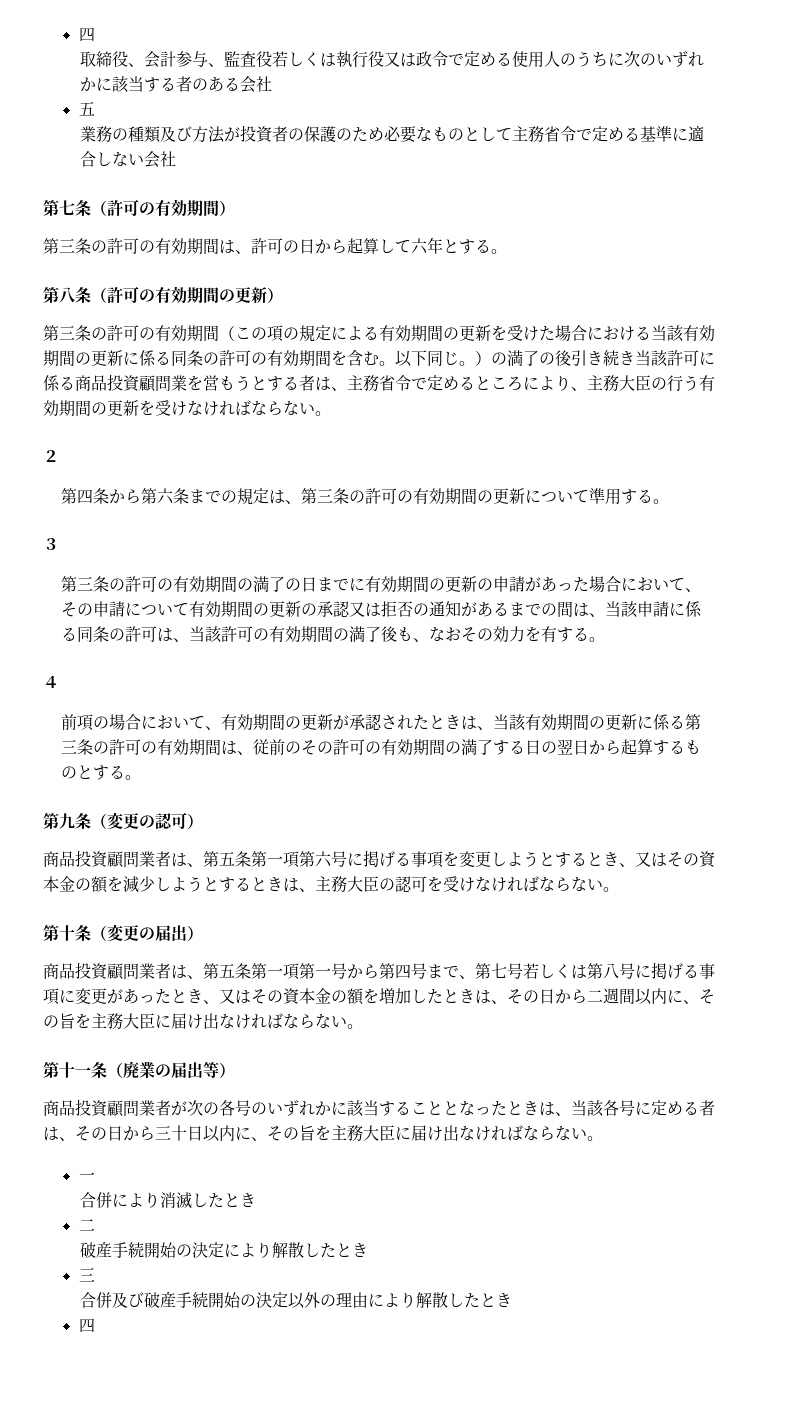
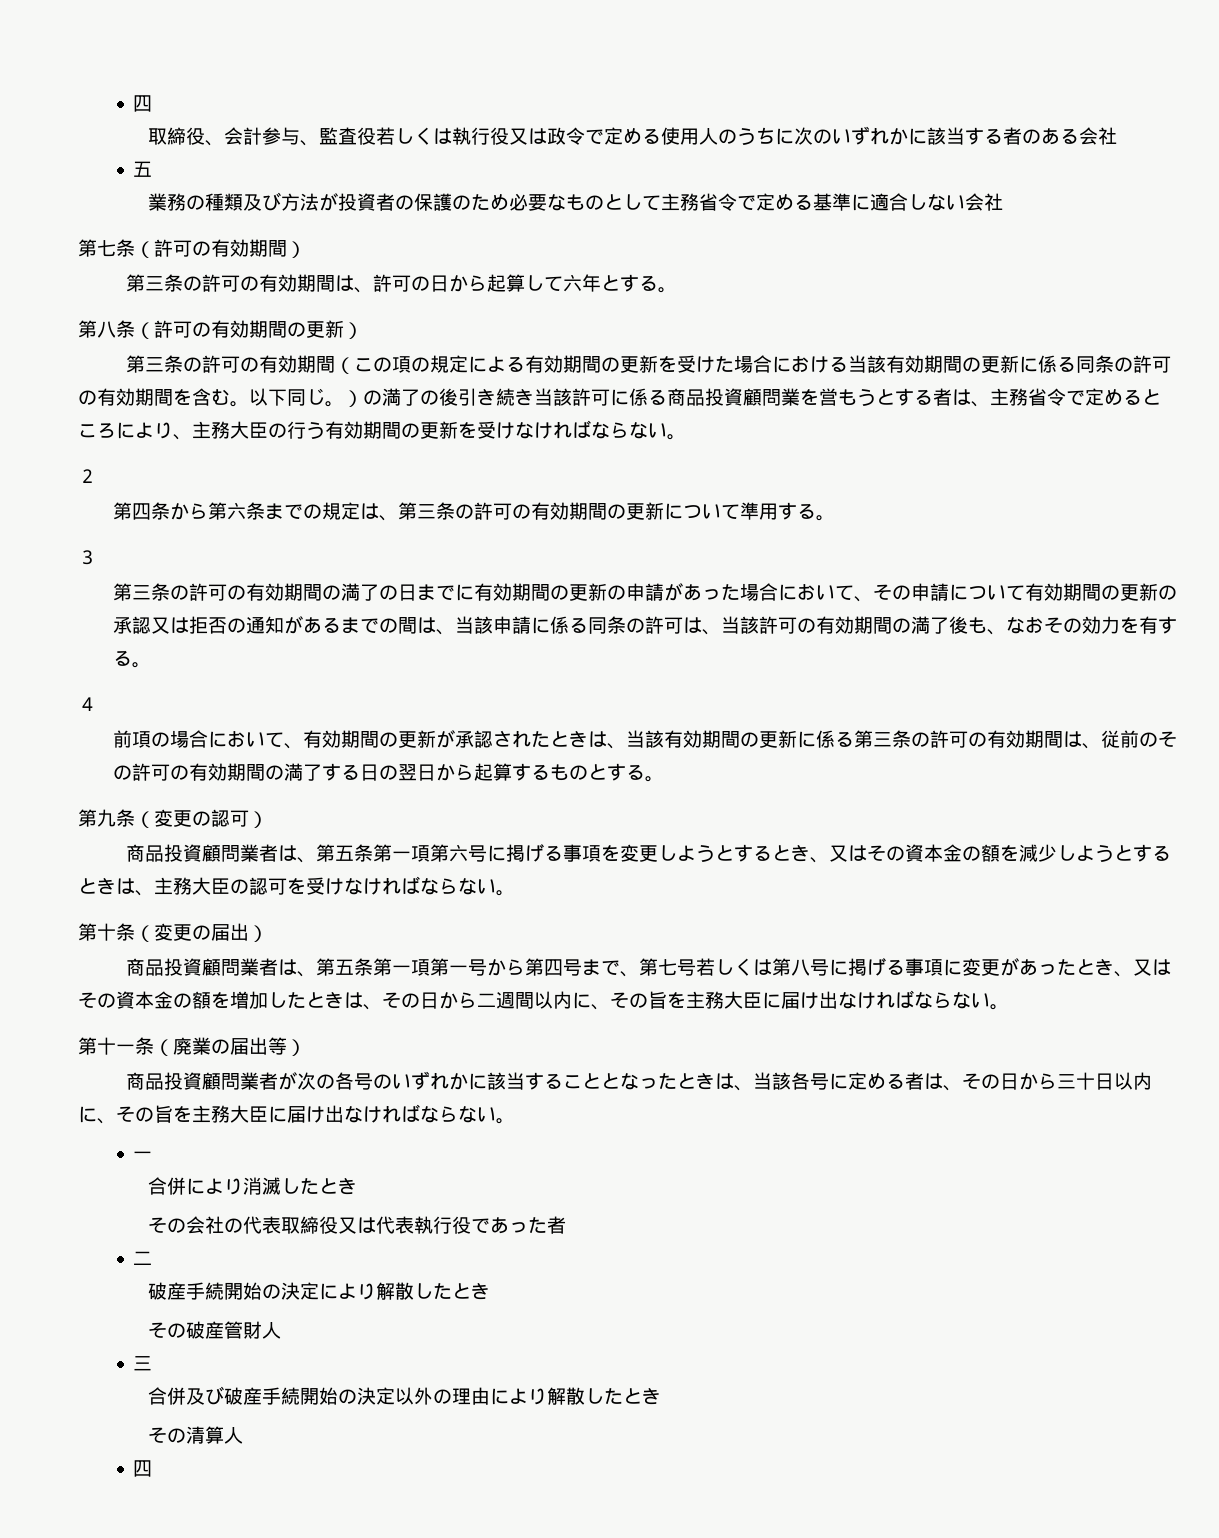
(256, 1200) none -> [147,1216,566,1234] // その会社の代表取締役又は代表執行役であった者
(368, 1250) none -> [147,1321,281,1339] // その破産管財人
(512, 1300) none -> [147,1426,243,1444] // その清算人

